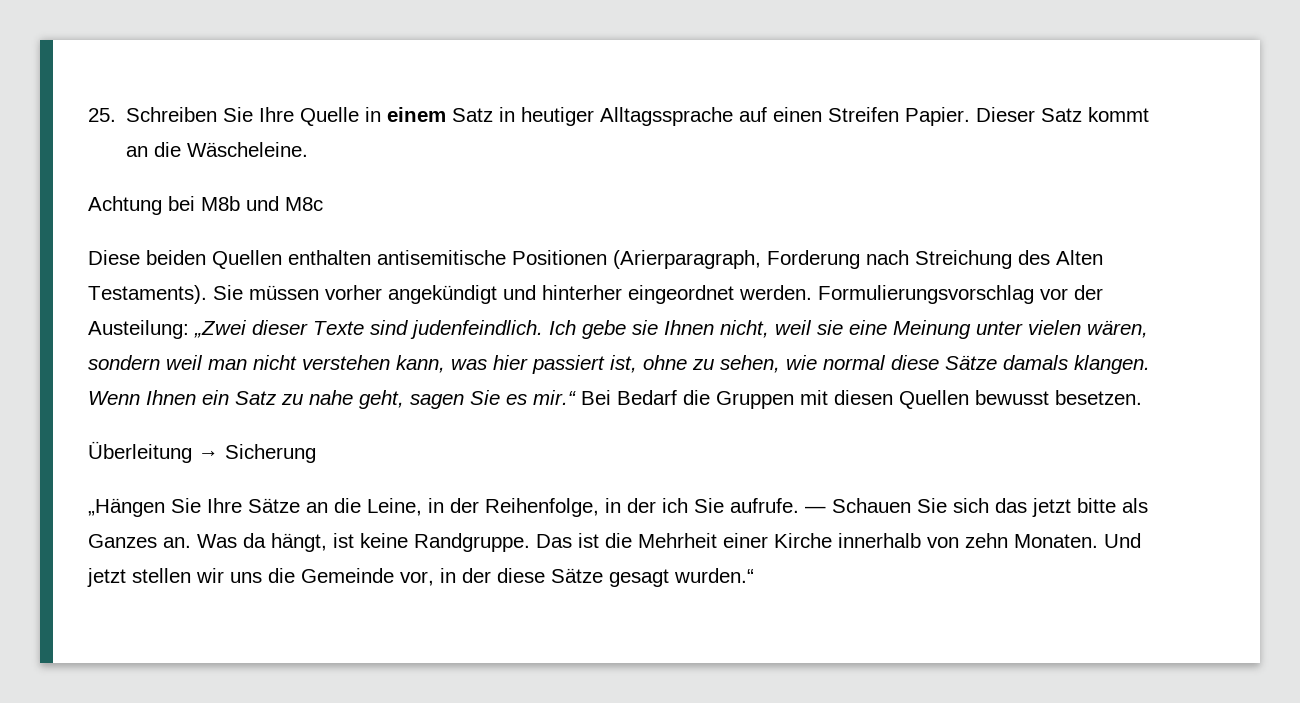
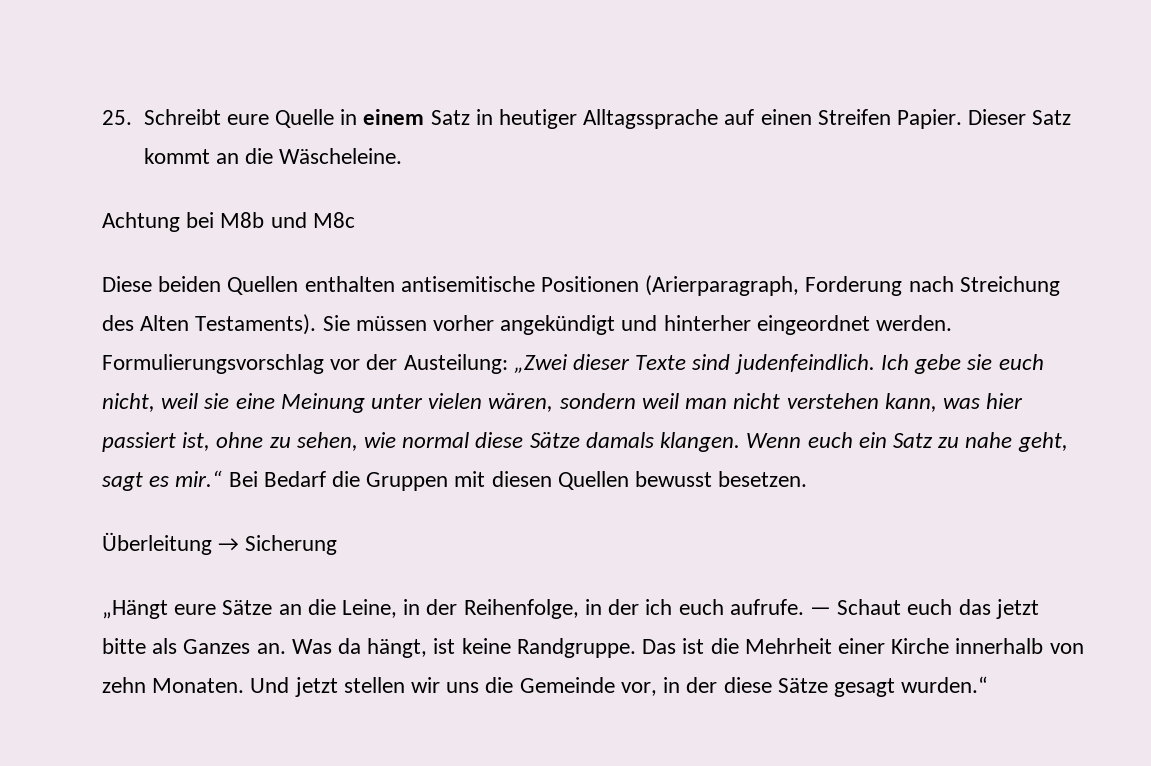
[126,107,295,122] Schreiben Sie Ihre -> [143,109,269,125] Schreibt eure
[664,320,714,335] Ihnen -> [998,354,1044,370] euch
[146,390,196,405] Ihnen -> [807,432,853,448] euch
[410,390,500,409] sagen Sie -> [102,472,143,491] sagt
[88,498,242,517] „Hängen Sie Ihre -> [102,600,217,619] „Hängt eure
[694,498,724,513] Sie -> [678,599,724,615] euch
[832,498,989,513] Schauen Sie sich -> [837,599,953,615] Schaut euch

